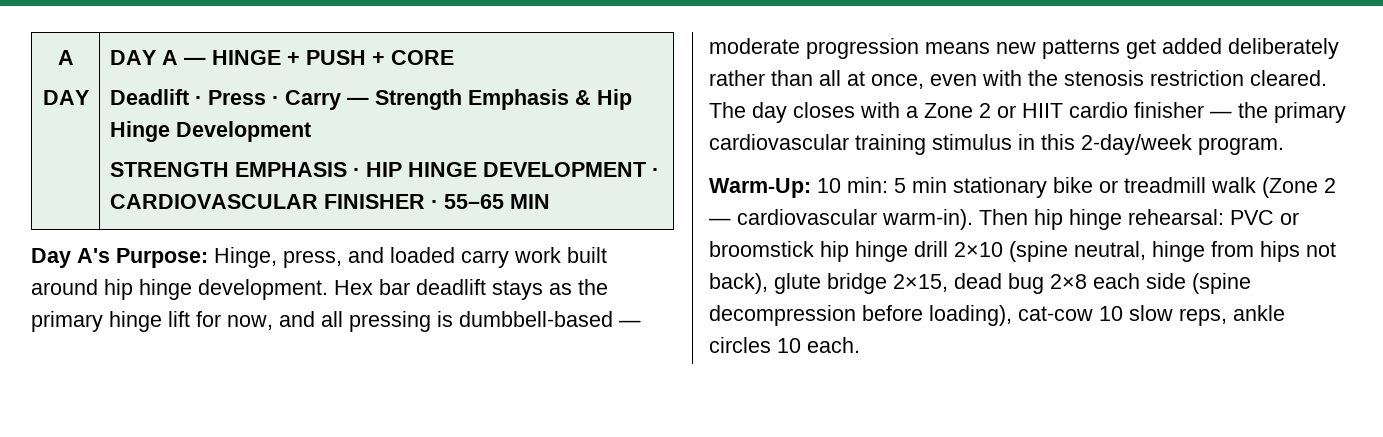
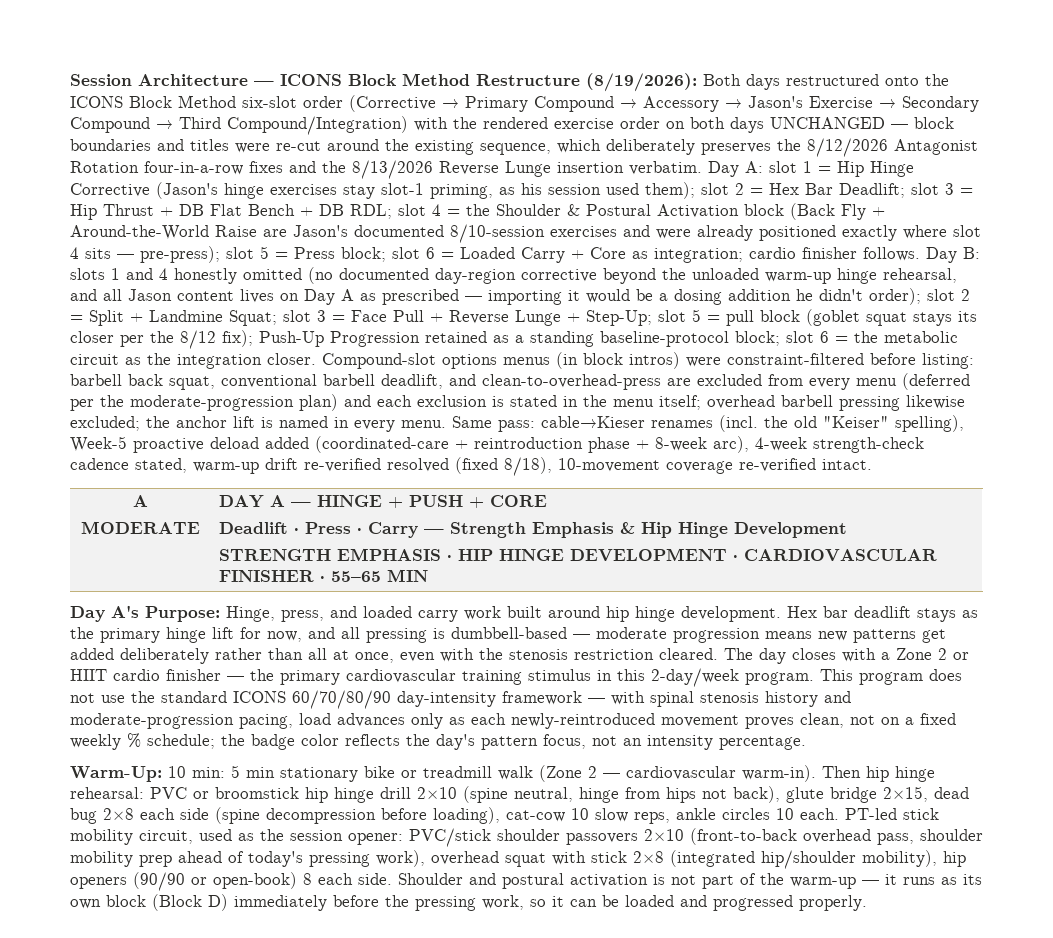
(57, 57) none -> [70,73,949,92] [70,95,979,112] [70,116,954,135] [70,138,978,157] [70,160,914,179] [70,182,973,199] [70,203,885,220] [70,224,981,243] [70,246,980,263] [70,267,957,284] [70,288,970,305] [70,309,977,326] [70,330,958,349] [70,352,974,369] [70,373,970,390] [70,394,965,411] [70,415,964,432] [70,436,924,453] [70,457,872,476] Session Architecture — ICONS Block Method Restructure (8/19/2026): Both days restructured onto the ICONS Block Method six-slot order (Corrective → Primary Compound → Accessory → Jason's Exercise → Secondary Compound → Third Compound/Integration) with the rendered exercise order on both days UNCHANGED — block boundaries and titles were re-cut around the existing sequence, which deliberately preserves the 8/12/2026 Antagonist Rotation four-in-a-row fixes and the 8/13/2026 Reverse Lunge insertion verbatim. Day A: slot 1 = Hip Hinge Corrective (Jason's hinge exercises stay slot-1 priming, as his session used them); slot 2 = Hex Bar Deadlift; slot 3 = Hip Thrust + DB Flat Bench + DB RDL; slot 4 = the Shoulder & Postural Activation block (Back Fly + Around-the-World Raise are Jason's documented 8/10-session exercises and were already positioned exactly where slot 4 sits — pre-press); slot 5 = Press block; slot 6 = Loaded Carry + Core as integration; cardio finisher follows. Day B: slots 1 and 4 honestly omitted (no documented day-region corrective beyond the unloaded warm-up hinge rehearsal, and all Jason content lives on Day A as prescribed — importing it would be a dosing addition he didn't order); slot 2 = Split + Landmine Squat; slot 3 = Face Pull + Reverse Lunge + Step-Up; slot 5 = pull block (goblet squat stays its closer per the 8/12 fix); Push-Up Progression retained as a standing baseline-protocol block; slot 6 = the metabolic circuit as the integration closer. Compound-slot options menus (in block intros) were constraint-filtered before listing: barbell back squat, conventional barbell deadlift, and clean-to-overhead-press are excluded from every menu (deferred per the moderate-progression plan) and each exclusion is stated in the menu itself; overhead barbell pressing likewise excluded; the anchor lift is named in every menu. Same pass: cable→Kieser renames (incl. the old "Keiser" spelling), Week-5 proactive deload added (coordinated-care + reintroduction phase + 8-week arc), 4-week strength-check cadence stated, warm-up drift re-verified resolved (fixed 8/18), 10-movement coverage re-verified intact. //
[42,90,89,105] DAY -> [80,521,200,534] MODERATE
(1284, 146) none -> [820,669,962,685] [70,690,851,709] [70,713,956,729] [70,733,806,750] This program does not use the standard ICONS 60/70/80/90 day-intensity framework — with spinal stenosis history and moderate-progression pacing, load advances only as each newly-reintroduced movement proves clean, not on a fixed weekly % schedule; the badge color reflects the day's pattern focus, not an intensity percentage.
(860, 345) none -> [845,808,939,820] [70,828,983,847] [70,850,966,869] [70,872,982,891] [70,894,867,911] PT-led stick mobility circuit, used as the session opener: PVC/stick shoulder passovers 2×10 (front-to-back overhead pass, shoulder mobility prep ahead of today's pressing work), overhead squat with stick 2×8 (integrated hip/shoulder mobility), hip openers (90/90 or open-book) 8 each side. Shoulder and postural activation is not part of the warm-up — it runs as its own block (Block D) immediately before the pressing work, so it can be loaded and progressed properly.

